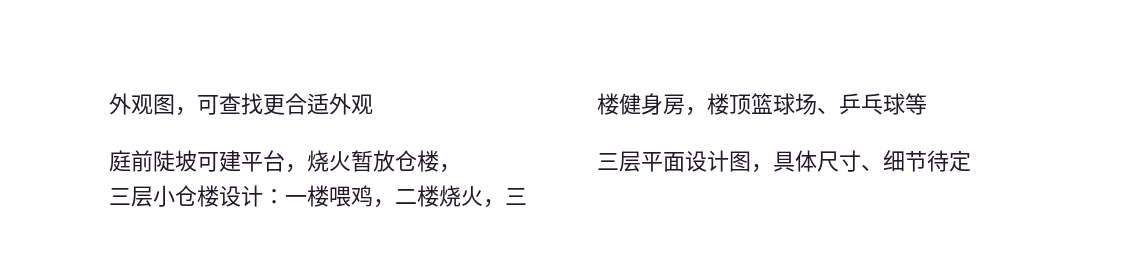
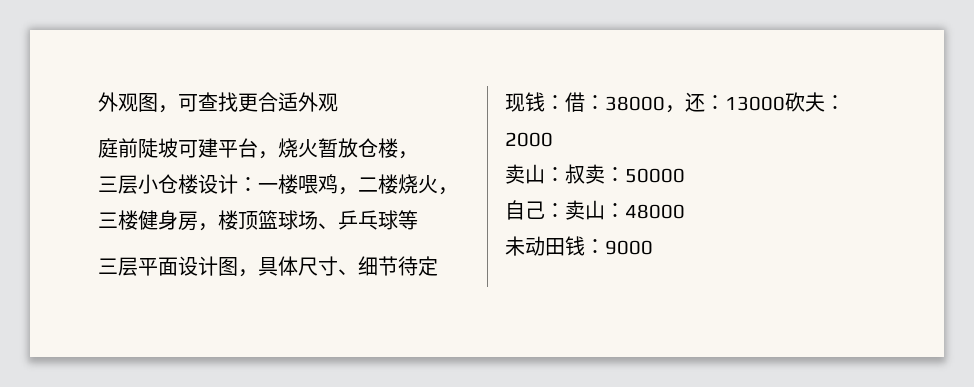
(971, 161) none -> [505,92,845,113] [505,132,553,147] [505,164,685,184] [505,200,685,220] [505,236,653,256] // 现钱：借：38000，还：13000砍夫：2000 // 卖山：叔卖：50000 // 自己：卖山：48000 // 未动田钱：9000

